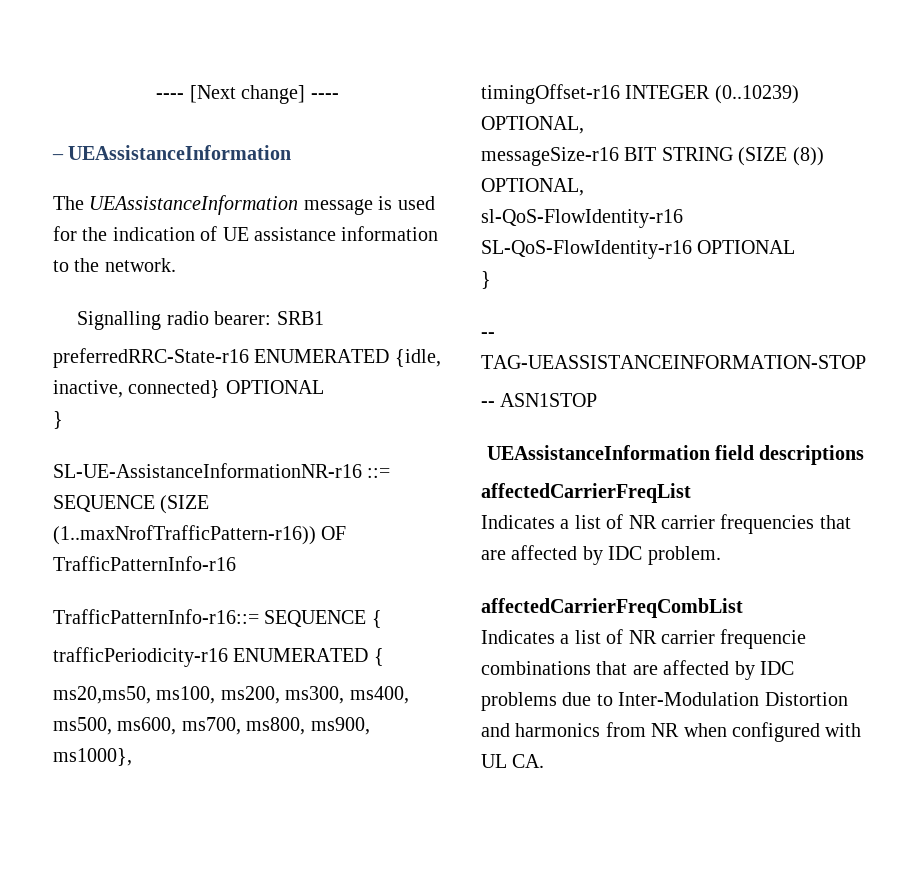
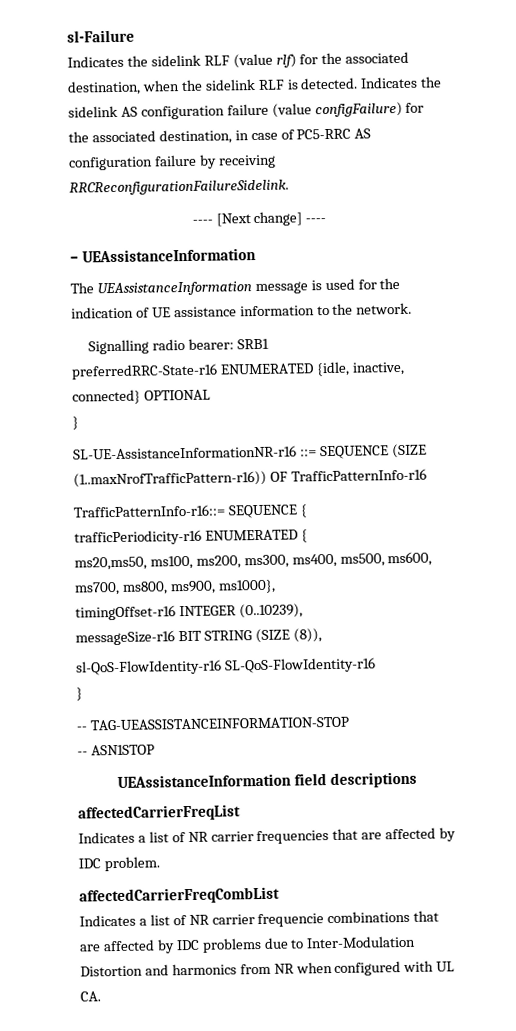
(156, 96) none -> [67,29,135,43] [67,51,410,69] [67,76,443,96] [68,101,425,120] [68,128,372,145] [68,154,276,171] [69,179,289,196] sl-Failure // Indicates the sidelink RLF (value rlf) for the associated destination, when the sidelink RLF is detected. Indicates the sidelink AS configuration failure (value configFailure) for the associated destination, in case of PC5-RRC AS configuration failure by receiving RRCReconfigurationFailureSidelink. //
[714,85,799,104] [481,116,584,134] (0..10239) OPTIONAL, -> [238,603,303,619] (0..10239),
[792,147,824,166] [481,178,584,196] (8)) OPTIONAL, -> [292,628,322,643] (8)),
[697,240,796,254] OPTIONAL -> (376, 665) none

